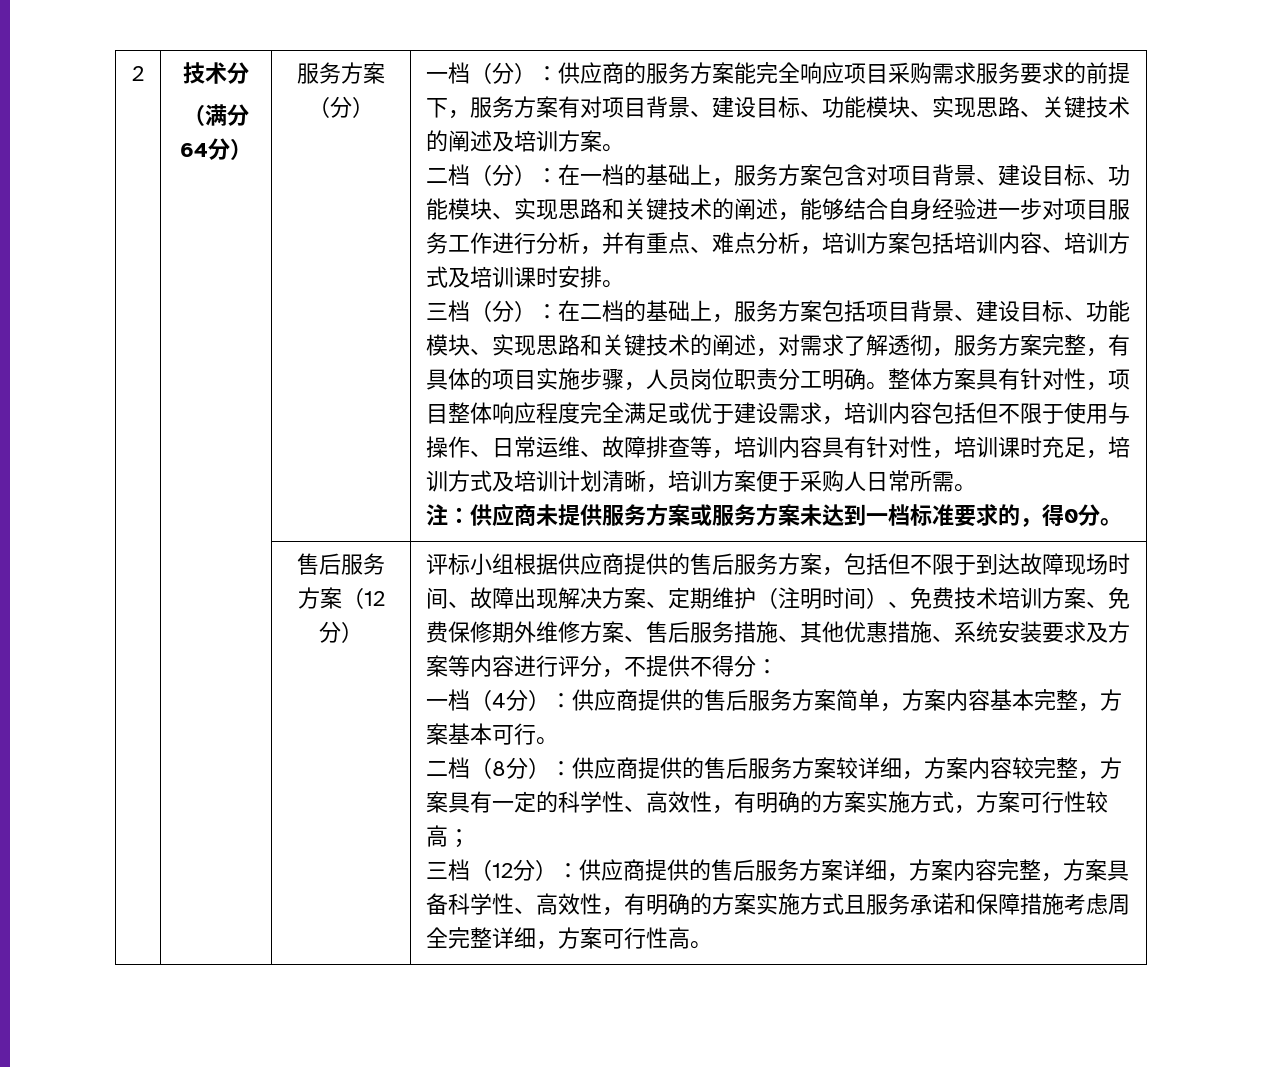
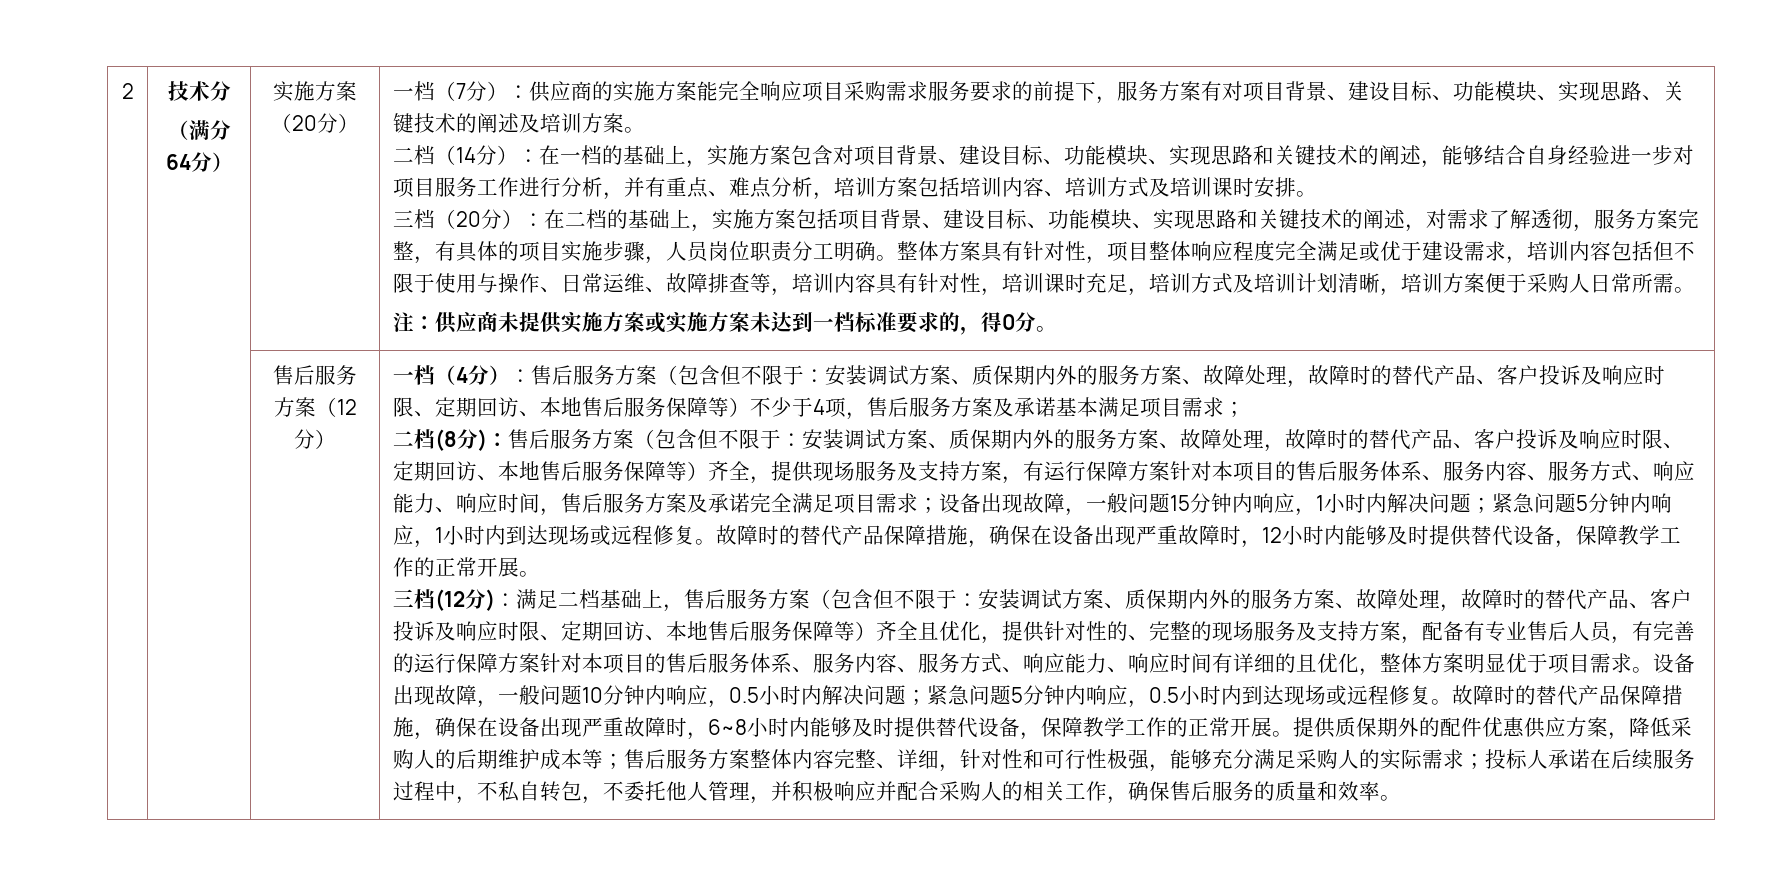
[297,62,385,84] [308,96,374,118] [426,62,493,84] 服务方案（分） | 一档（ -> [273,81,357,102] [271,113,359,133] [392,81,466,101] 实施方案（20分） | 一档（7
[646,62,691,84] 服务 -> [612,81,655,102] 实施
(493, 175) none -> [455,147,476,163] 14
[734,164,779,186] 服务 -> [706,145,749,166] 实施
(493, 311) none -> [455,211,481,227] 20
[734,300,779,322] 服务 -> [711,209,754,230] 实施
[602,504,757,526] 服务方案或服务 -> [560,312,708,333] 实施方案或实施
[426,553,1131,576] [426,587,1131,609] [426,621,1131,643] [426,655,779,678] [426,689,1123,712] [426,723,559,745] [426,757,1123,780] [426,791,1109,814] [426,825,471,848] [426,859,1130,882] [426,893,1131,916] [426,927,691,950] 评标小组根据供应商提供的售后服务方案，包括但不限于到达故障现场时间、故障出现解决方案、定期维护（注明时间）、免费技术培训方案、免费保修期外维修方案、售后服务措施、其他优惠措施、系统安装要求及方案等内容进行评分，不提供不得分： // 一档（4分）：供应商提供的售后服务方案简单，方案内容基本完整，方案基本可行。 // 二档（8分）：供应商提供的售后服务方案较详细，方案内容较完整，方案具有一定的科学性、高效性，有明确的方案实施方式，方案可行性较高； // 三档（12分）：供应商提供的售后服务方案详细，方案内容完整，方案具备科学性、高效性，有明确的方案实施方式且服务承诺和保障措施考虑周全完整详细，方案可行性高 -> [392,365,1665,388] [392,397,1245,420] [392,429,1684,452] [392,461,1695,484] [392,493,1672,516] [392,525,1681,548] [392,557,540,577] [392,589,1692,612] [392,621,1695,644] [392,653,1695,676] [392,685,1683,708] [392,717,1692,740] [392,749,1695,772] [392,781,1380,804] 一档（4分）：售后服务方案（包含但不限于：安装调试方案、质保期内外的服务方案、故障处理，故障时的替代产品、客户投诉及响应时限、定期回访、本地售后服务保障等）不少于4项，售后服务方案及承诺基本满足项目需求； // 二档(8分)：售后服务方案（包含但不限于：安装调试方案、质保期内外的服务方案、故障处理，故障时的替代产品、客户投诉及响应时限、定期回访、本地售后服务保障等）齐全，提供现场服务及支持方案，有运行保障方案针对本项目的售后服务体系、服务内容、服务方式、响应能力、响应时间，售后服务方案及承诺完全满足项目需求；设备出现故障，一般问题15分钟内响应，1小时内解决问题；紧急问题5分钟内响应，1小时内到达现场或远程修复。故障时的替代产品保障措施，确保在设备出现严重故障时，12小时内能够及时提供替代设备，保障教学工作的正常开展。 // 三档(12分)：满足二档基础上，售后服务方案（包含但不限于：安装调试方案、质保期内外的服务方案、故障处理，故障时的替代产品、客户投诉及响应时限、定期回访、本地售后服务保障等）齐全且优化，提供针对性的、完整的现场服务及支持方案，配备有专业售后人员，有完善的运行保障方案针对本项目的售后服务体系、服务内容、服务方式、响应能力、响应时间有详细的且优化，整体方案明显优于项目需求。设备出现故障，一般问题10分钟内响应，0.5小时内解决问题；紧急问题5分钟内响应，0.5小时内到达现场或远程修复。故障时的替代产品保障措施，确保在设备出现严重故障时，6~8小时内能够及时提供替代设备，保障教学工作的正常开展。提供质保期外的配件优惠供应方案，降低采购人的后期维护成本等；售后服务方案整体内容完整、详细，针对性和可行性极强，能够充分满足采购人的实际需求；投标人承诺在后续服务过程中，不私自转包，不委托他人管理，并积极响应并配合采购人的相关工作，确保售后服务的质量和效率

